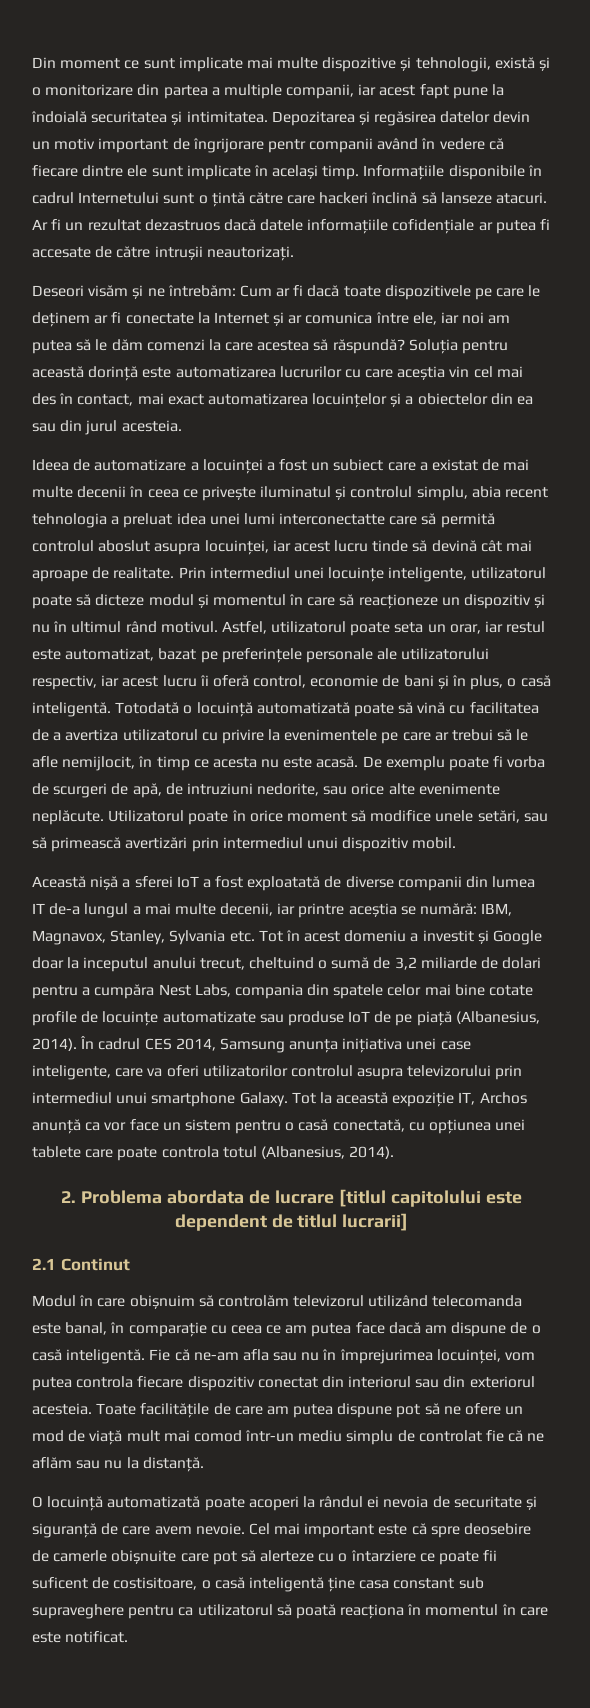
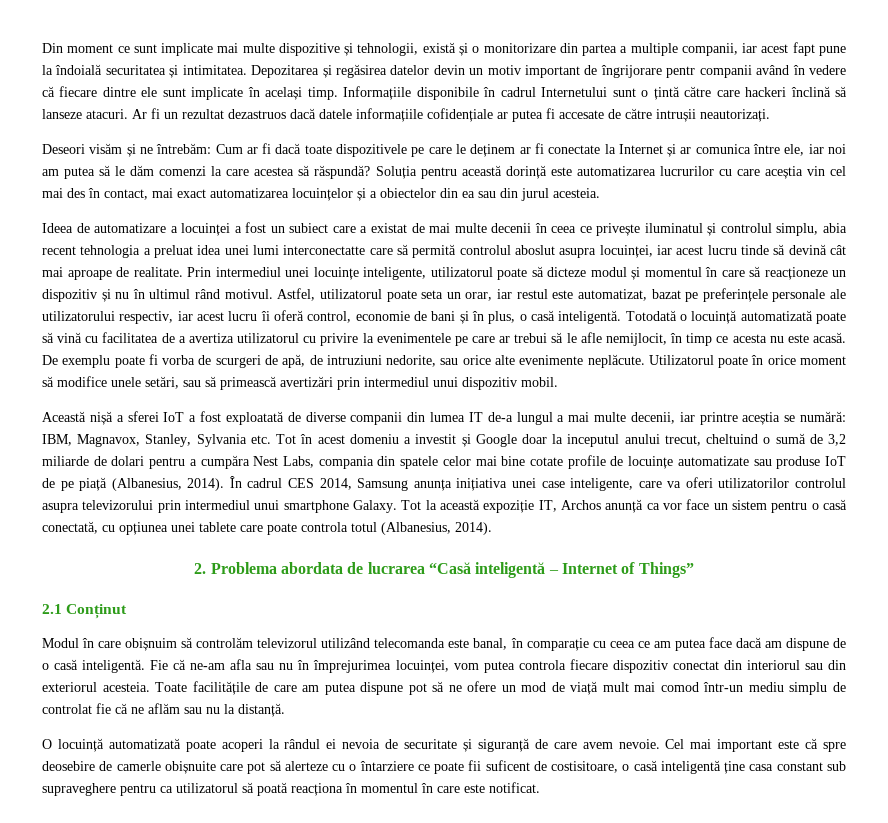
[274,1189,522,1207] [174,1213,409,1231] lucrare [titlul capitolului este dependent de titlul lucrarii] -> [367,562,694,578] lucrarea “Casă inteligentă – Internet of Things”
[60,1258,130,1271] Continut -> [66,604,128,619] Conținut

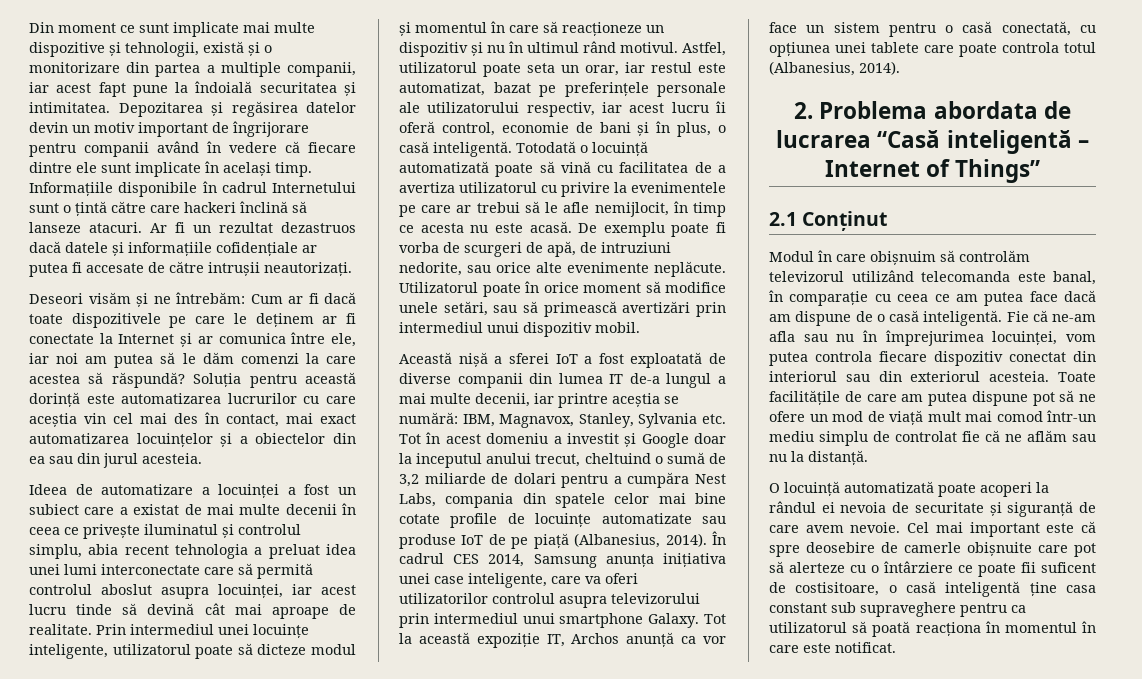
[666,66,696,78] pentr -> [29,143,76,157] pentru
(352, 114) none -> [112,242,124,256] și
[283,245,366,255] interconectatte -> [101,564,200,575] interconectate
[359,761,414,771] întarziere -> [884,561,953,573] întârziere

